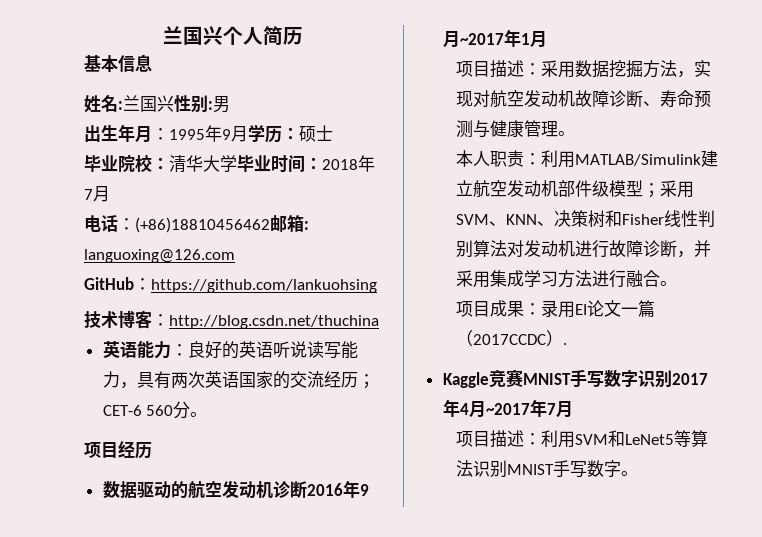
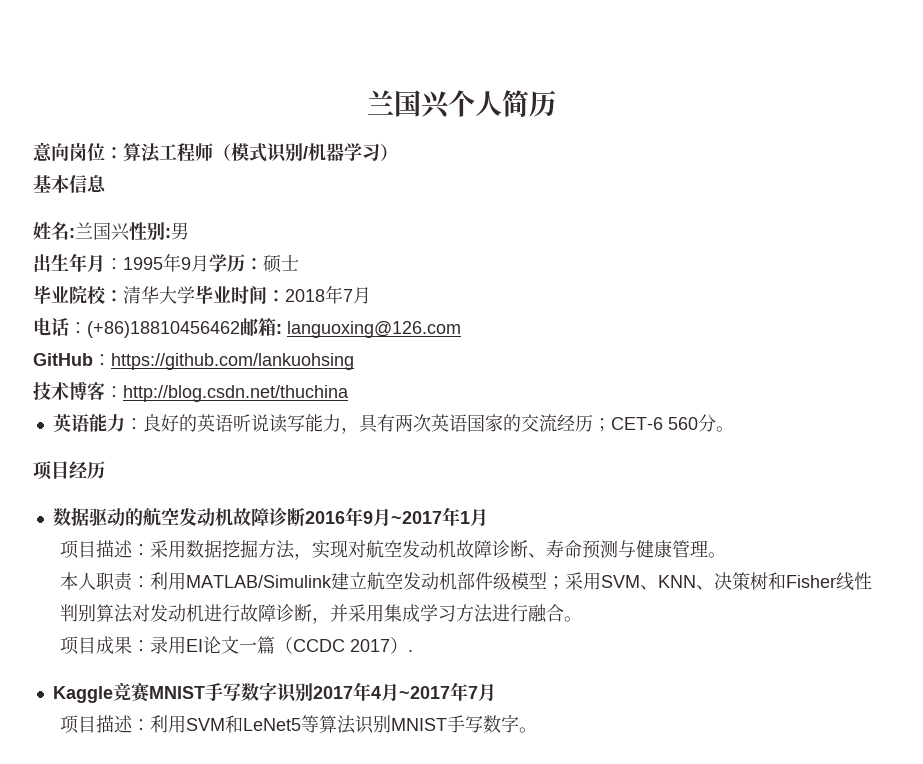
(303, 36) none -> [33,142,398,163] // 意向岗位：算法工程师（模式识别/机器学习）
(273, 490) none -> [232,508,269,526] 故障
[473,334,547,345] 2017CCDC -> [293,639,391,652] CCDC 2017

